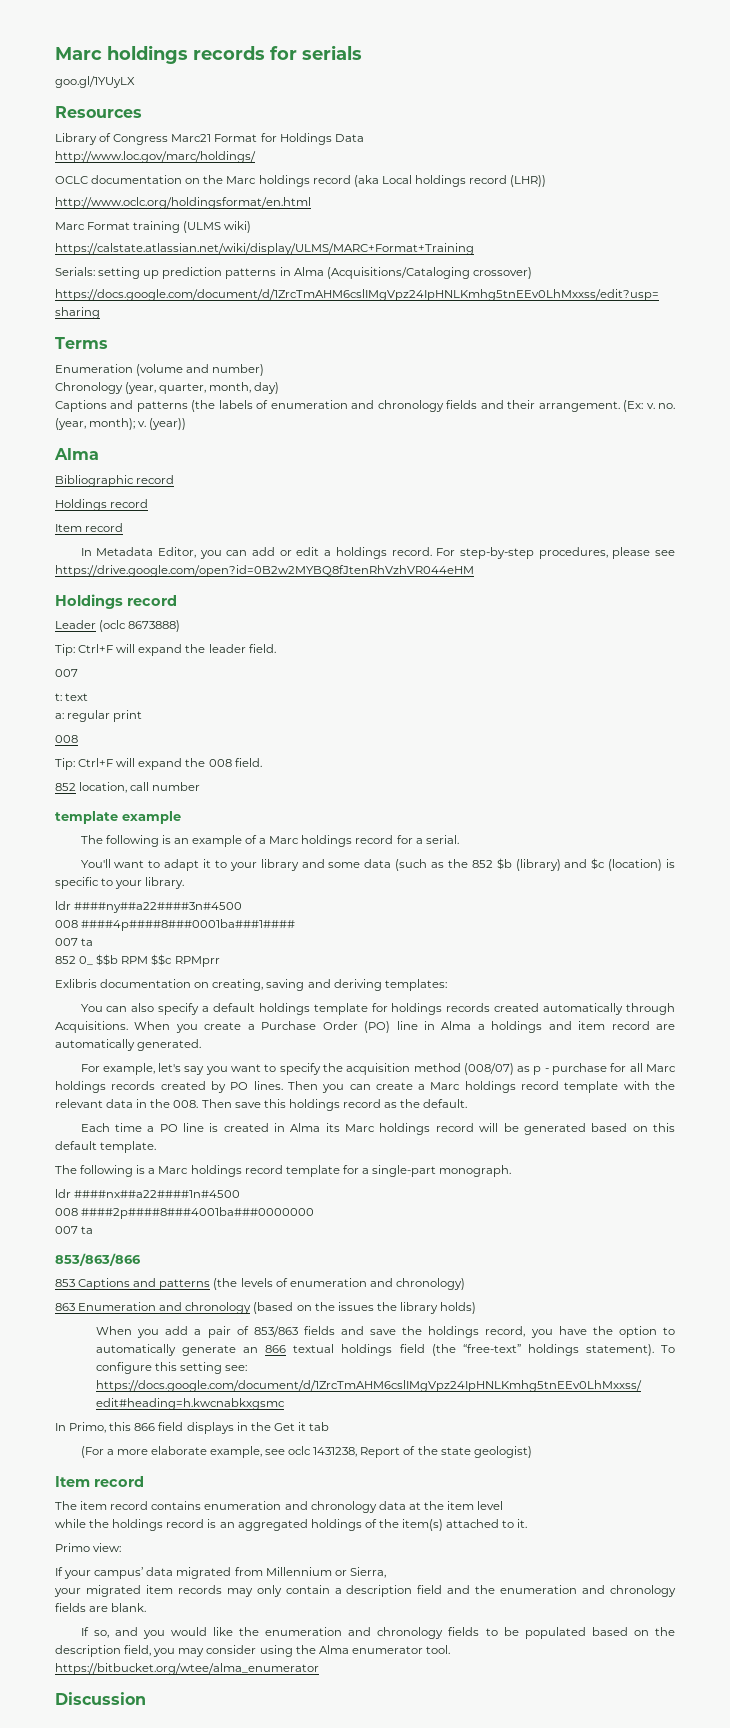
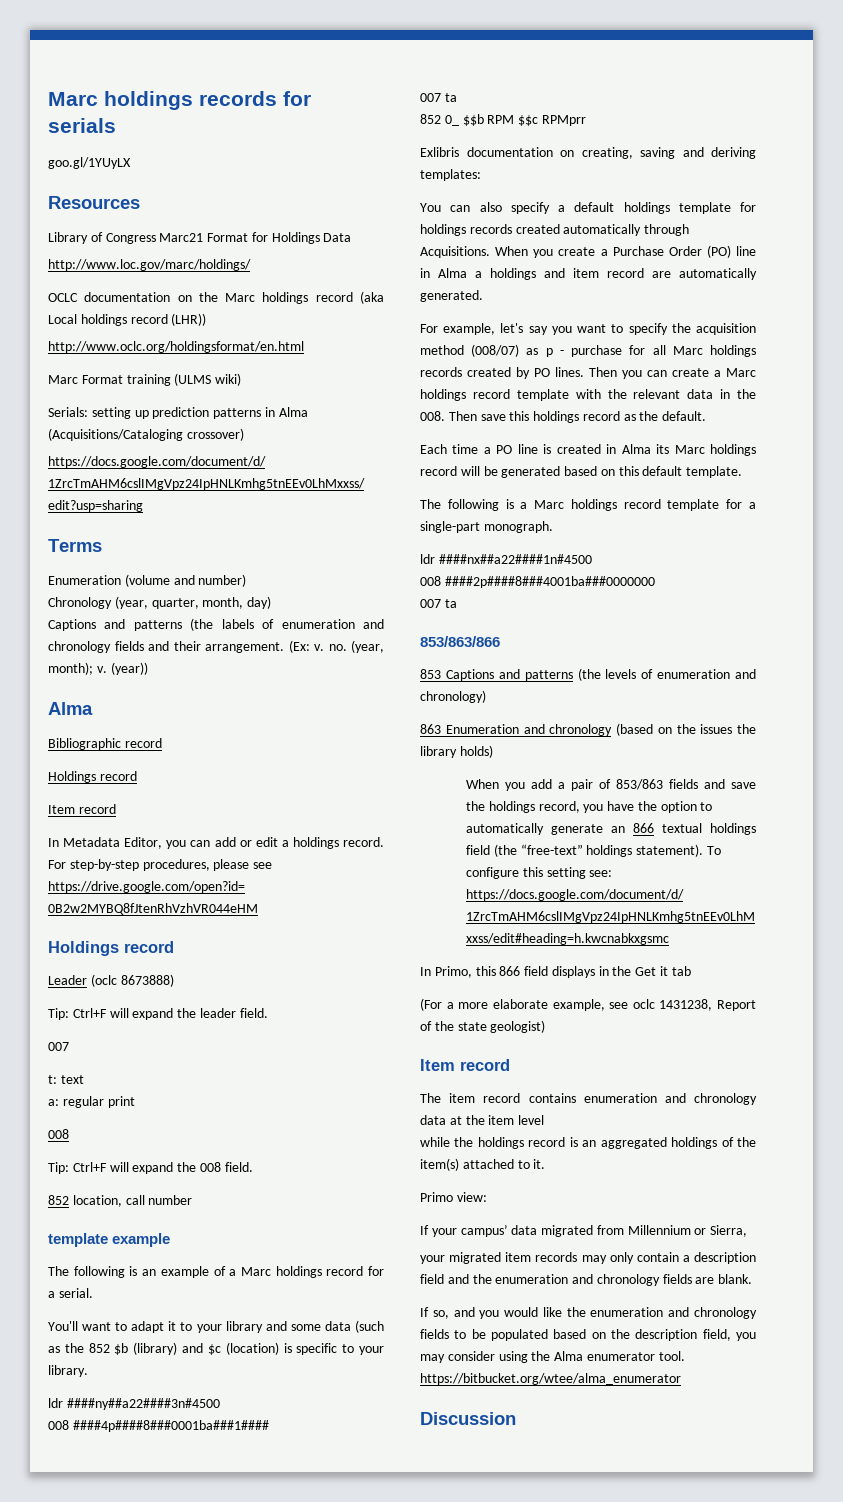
[55,243,474,255] // https://calstate.atlassian.net/wiki/display/ULMS/MARC+Format+Training -> (242, 379) none

